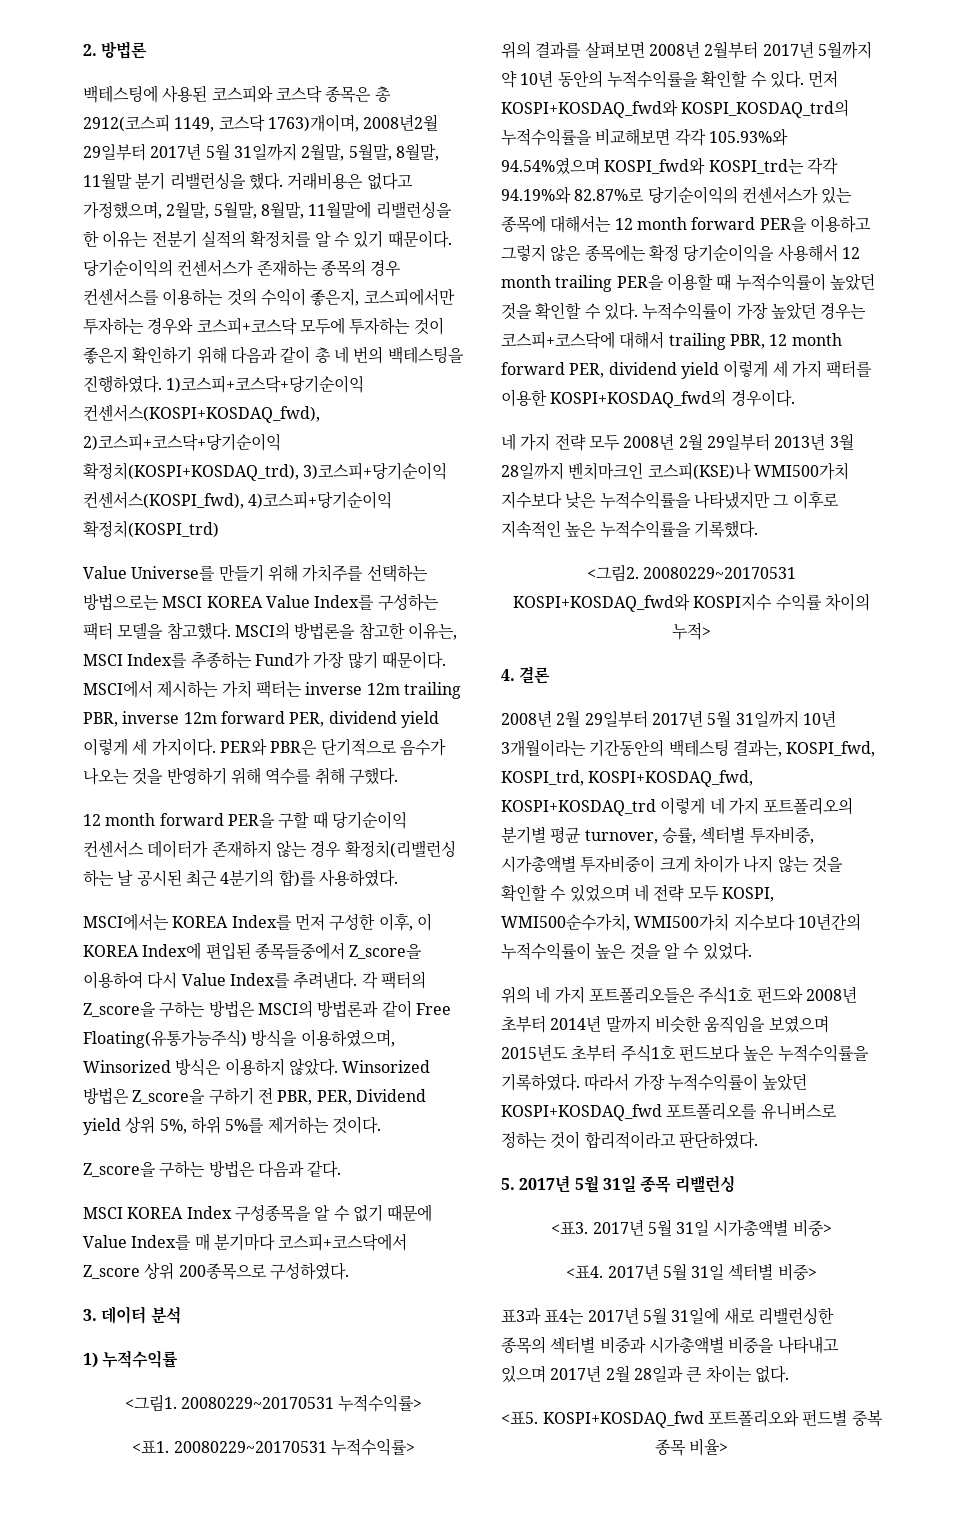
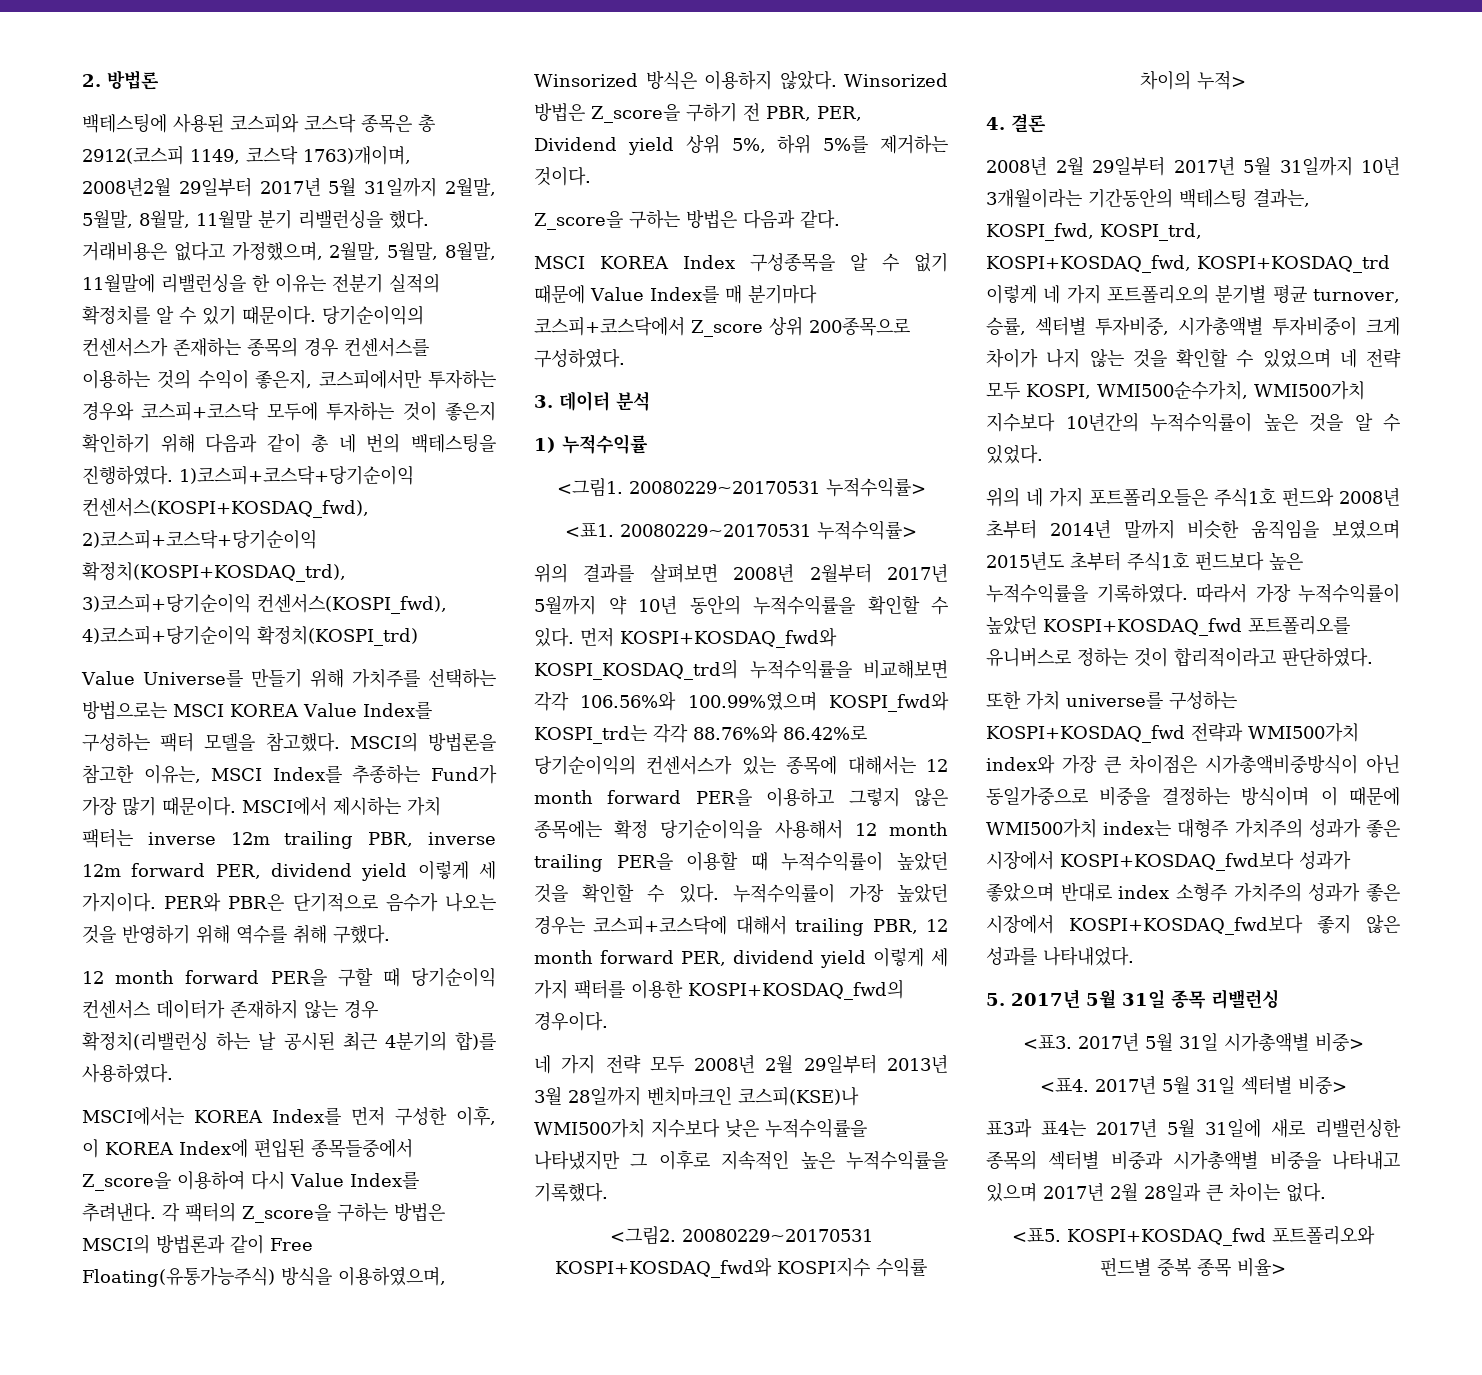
[708,128,788,146] [501,157,600,175] 105.93%와 94.54%였으며 -> [580,691,817,711] 106.56%와 100.99%였으며
[501,186,645,204] 94.19%와 82.87%로 -> [693,723,867,743] 88.76%와 86.42%로
(758, 1140) none -> [986,691,1237,710] [986,723,1359,743] [986,754,1400,774] [986,786,1400,806] [986,818,1400,838] [986,850,1351,871] [986,882,1400,902] [986,914,1400,935] [986,946,1134,966] // 또한 가치 universe를 구성하는 KOSPI+KOSDAQ_fwd 전략과 WMI500가치 index와 가장 큰 차이점은 시가총액비중방식이 아닌 동일가중으로 비중을 결정하는 방식이며 이 때문에 WMI500가치 index는 대형주 가치주의 성과가 좋은 시장에서 KOSPI+KOSDAQ_fwd보다 성과가 좋았으며 반대로 index 소형주 가치주의 성과가 좋은 시장에서 KOSPI+KOSDAQ_fwd보다 좋지 않은 성과를 나타내었다.

